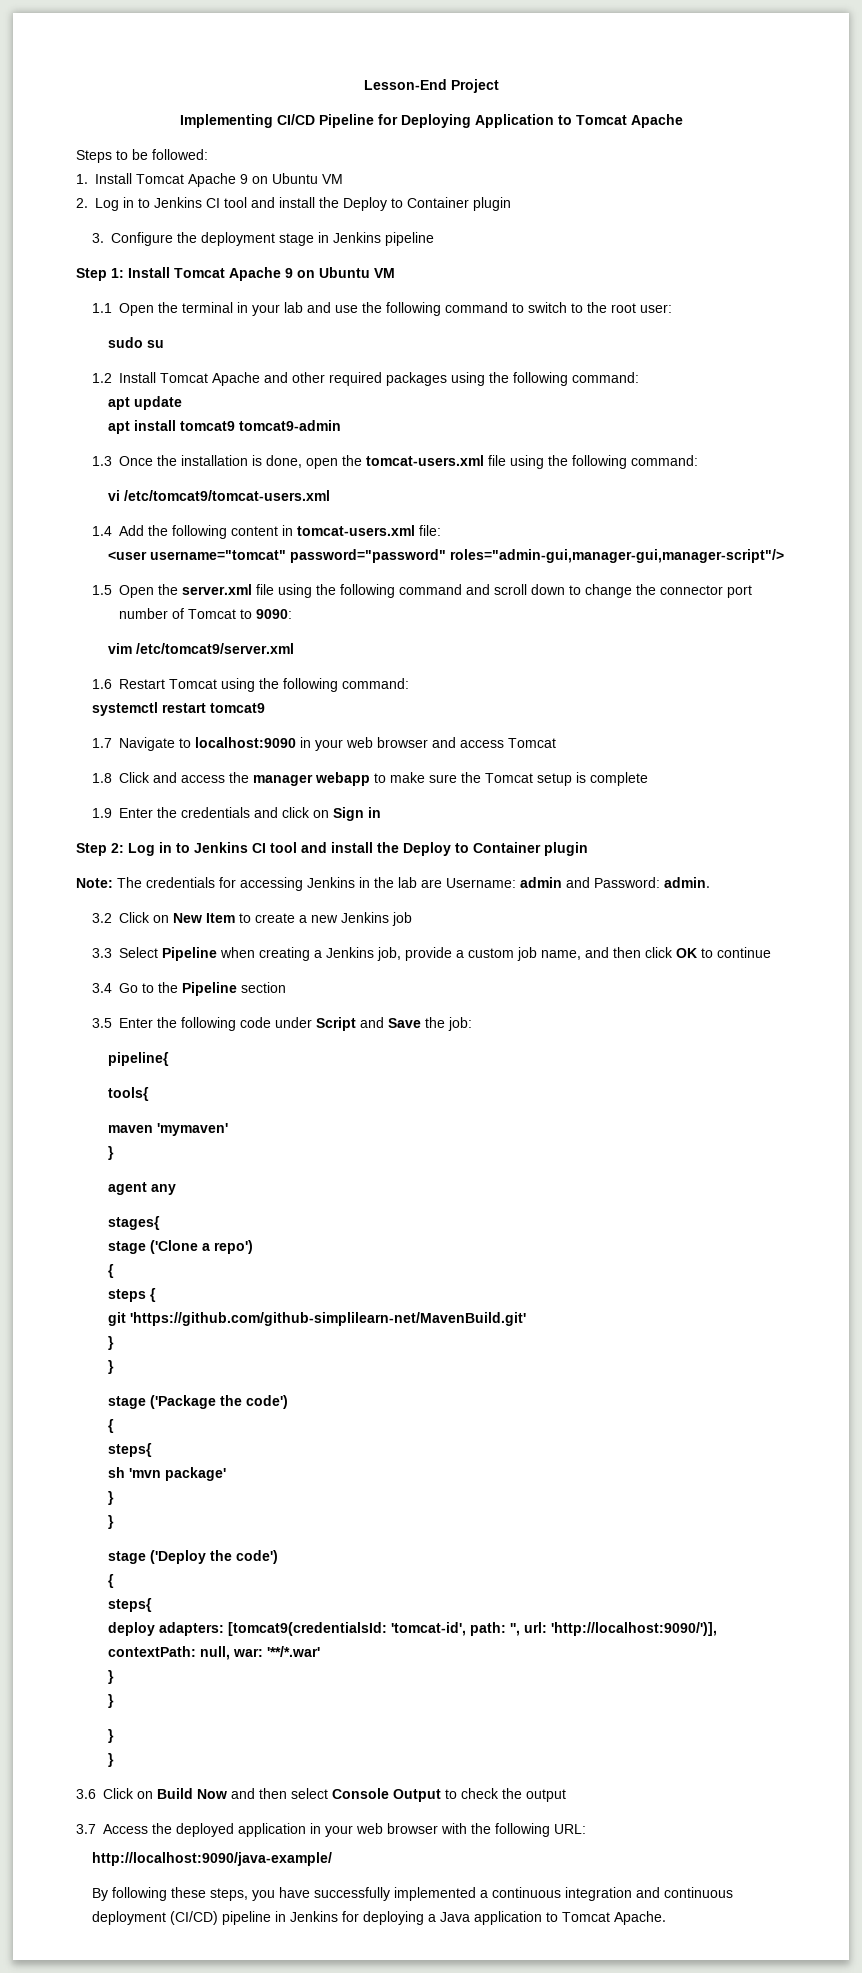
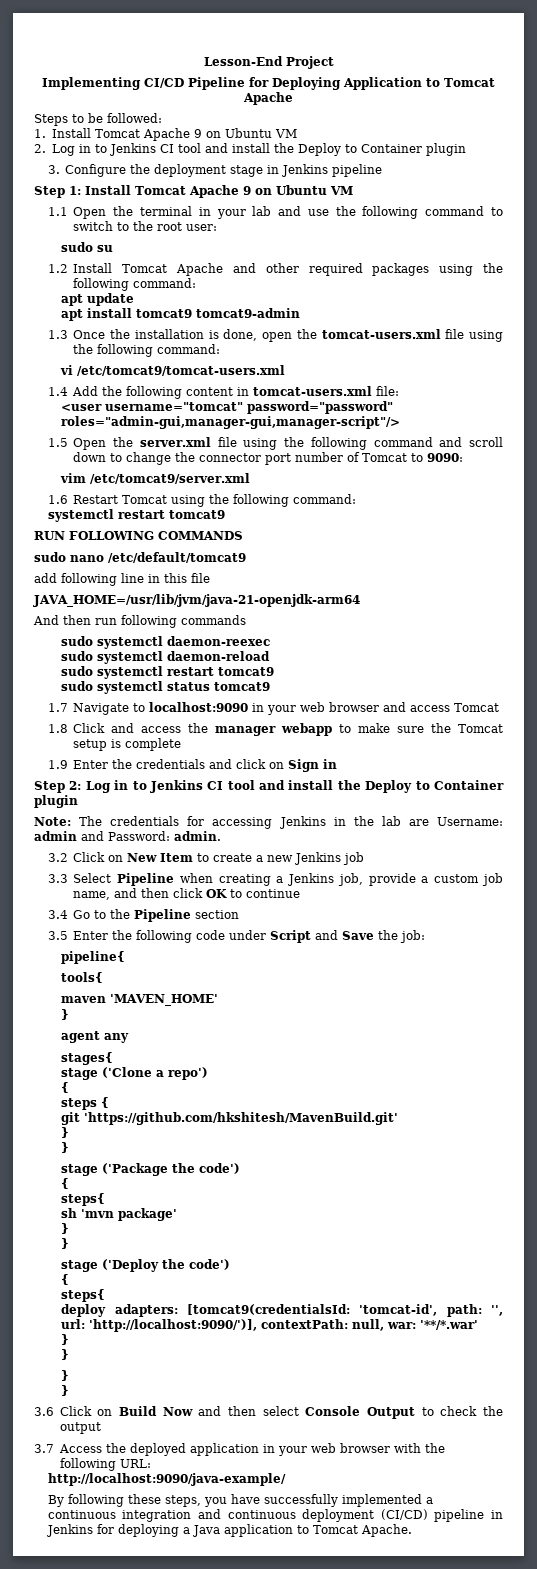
(265, 708) none -> [34,531,243,540] [34,552,246,563] [34,573,210,586] [33,594,360,607] [33,615,246,628] [61,636,271,649] [61,651,271,664] [61,666,275,679] [61,681,271,694] // RUN FOLLOWING COMMANDS // sudo nano /etc/default/tomcat9 // add following line in this file // JAVA_HOME=/usr/lib/jvm/java-21-openjdk-arm64 // And then run following commands // sudo systemctl daemon-reexec // sudo systemctl daemon-reload // sudo systemctl restart tomcat9 // sudo systemctl status tomcat9
[156,1123,228,1136] 'mymaven' -> [110,994,219,1006] 'MAVEN_HOME'
[129,1312,526,1326] 'https://github.com/github-simplilearn-net/MavenBuild.git' -> [84,1112,399,1125] 'https://github.com/hkshitesh/MavenBuild.git'

